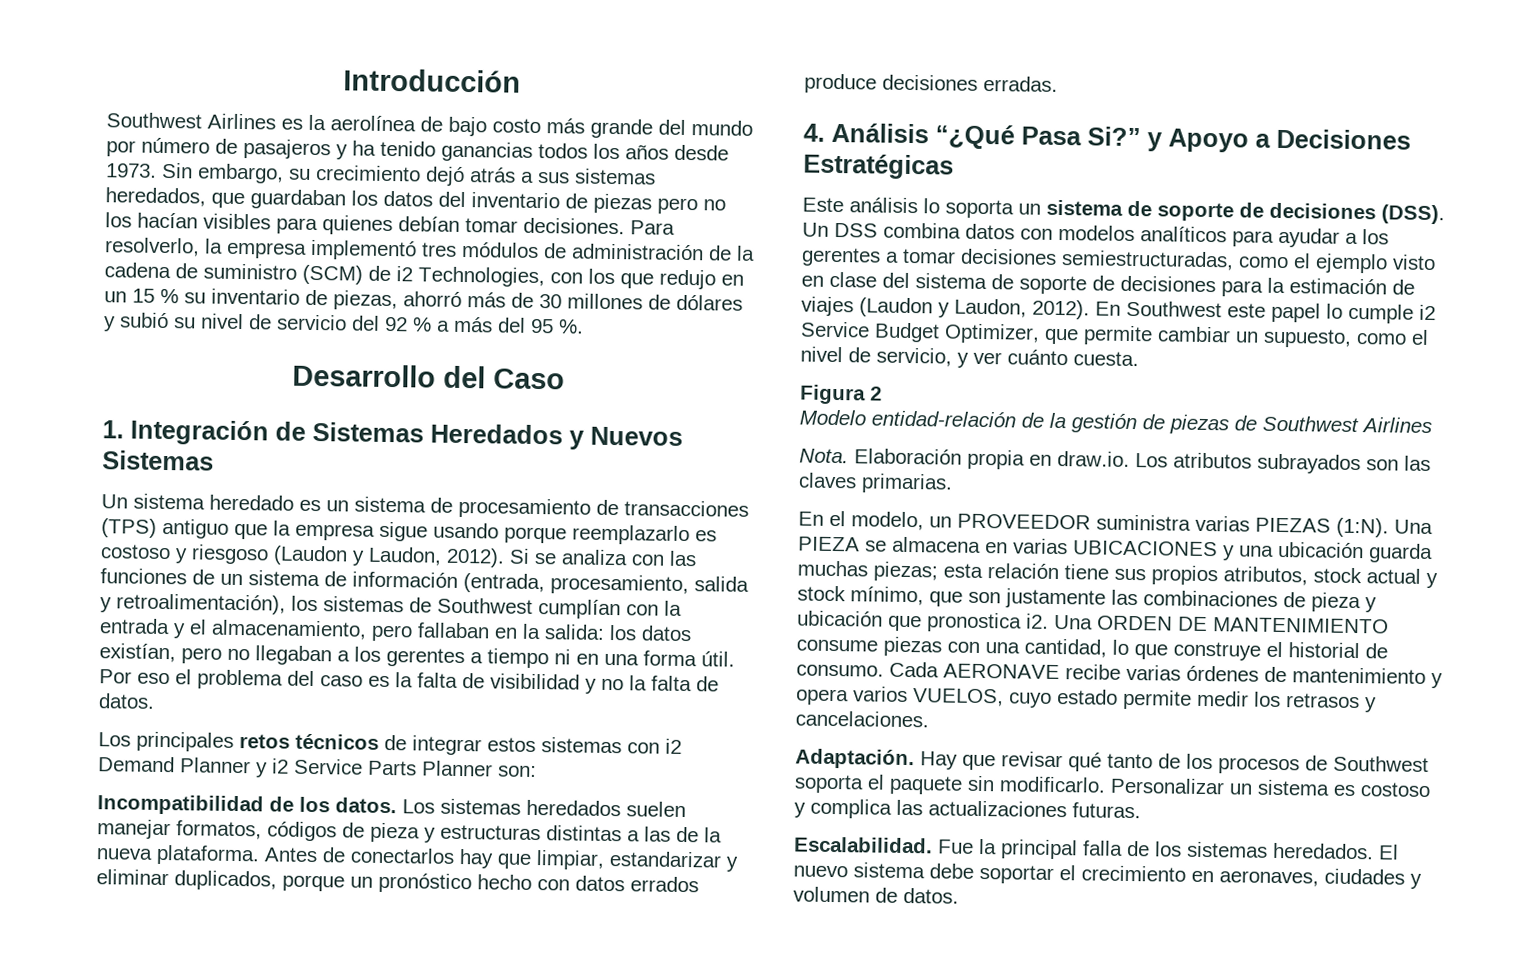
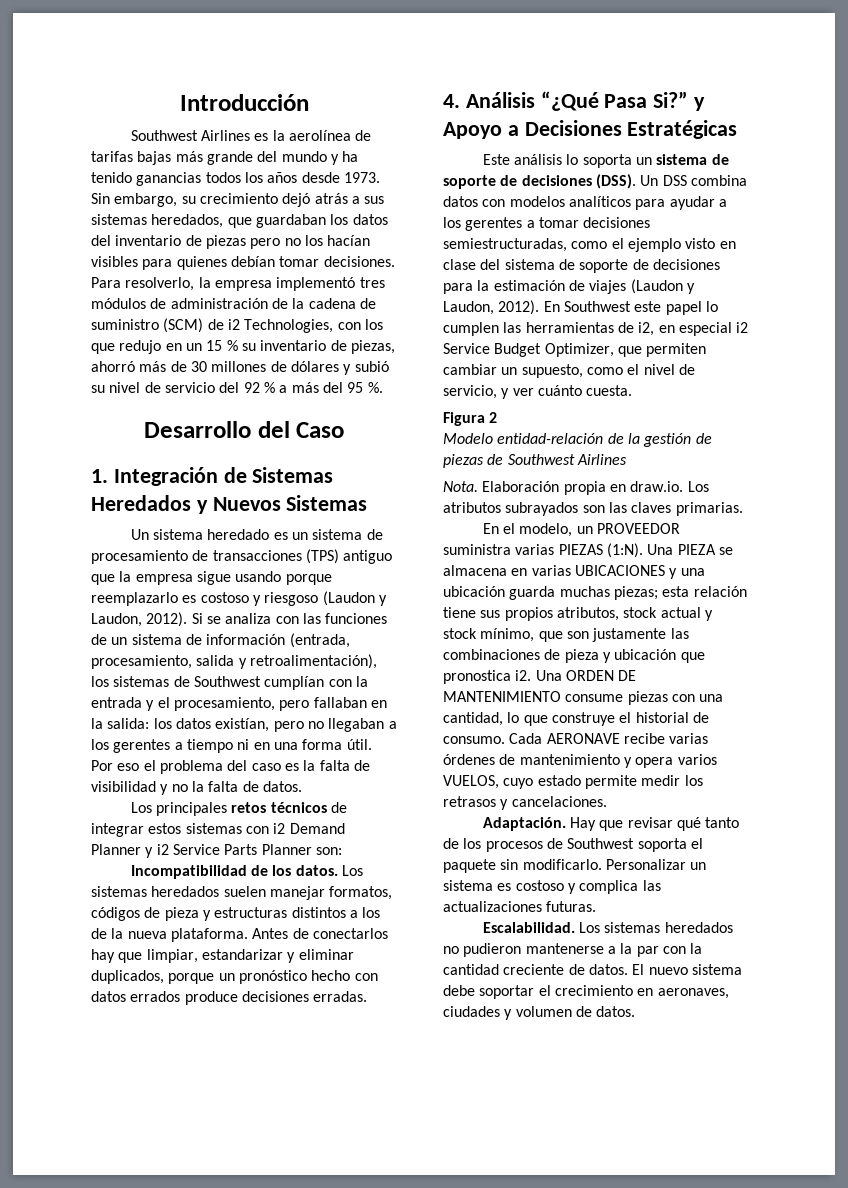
[448,116,541,137] bajo costo -> [91,151,172,165] tarifas bajas
[106,137,331,160] por número de pasajeros -> (327, 156) none
[211,619,367,640] almacenamiento, -> [173,697,275,711] procesamiento,
[546,825,671,842] distintas a las -> [291,907,381,918] distintos a los
[1348,303,1414,324] cumple -> [443,322,732,336] cumplen las herramientas de i2, en especial
[1083,325,1153,346] permite -> [646,343,707,357] permiten
[938,838,1374,860] Fue la principal falla de los sistemas heredados. -> [579,922,733,933] [443,943,703,957] [443,964,628,975] Los sistemas heredados no pudieron mantenerse a la par con la cantidad creciente de datos.

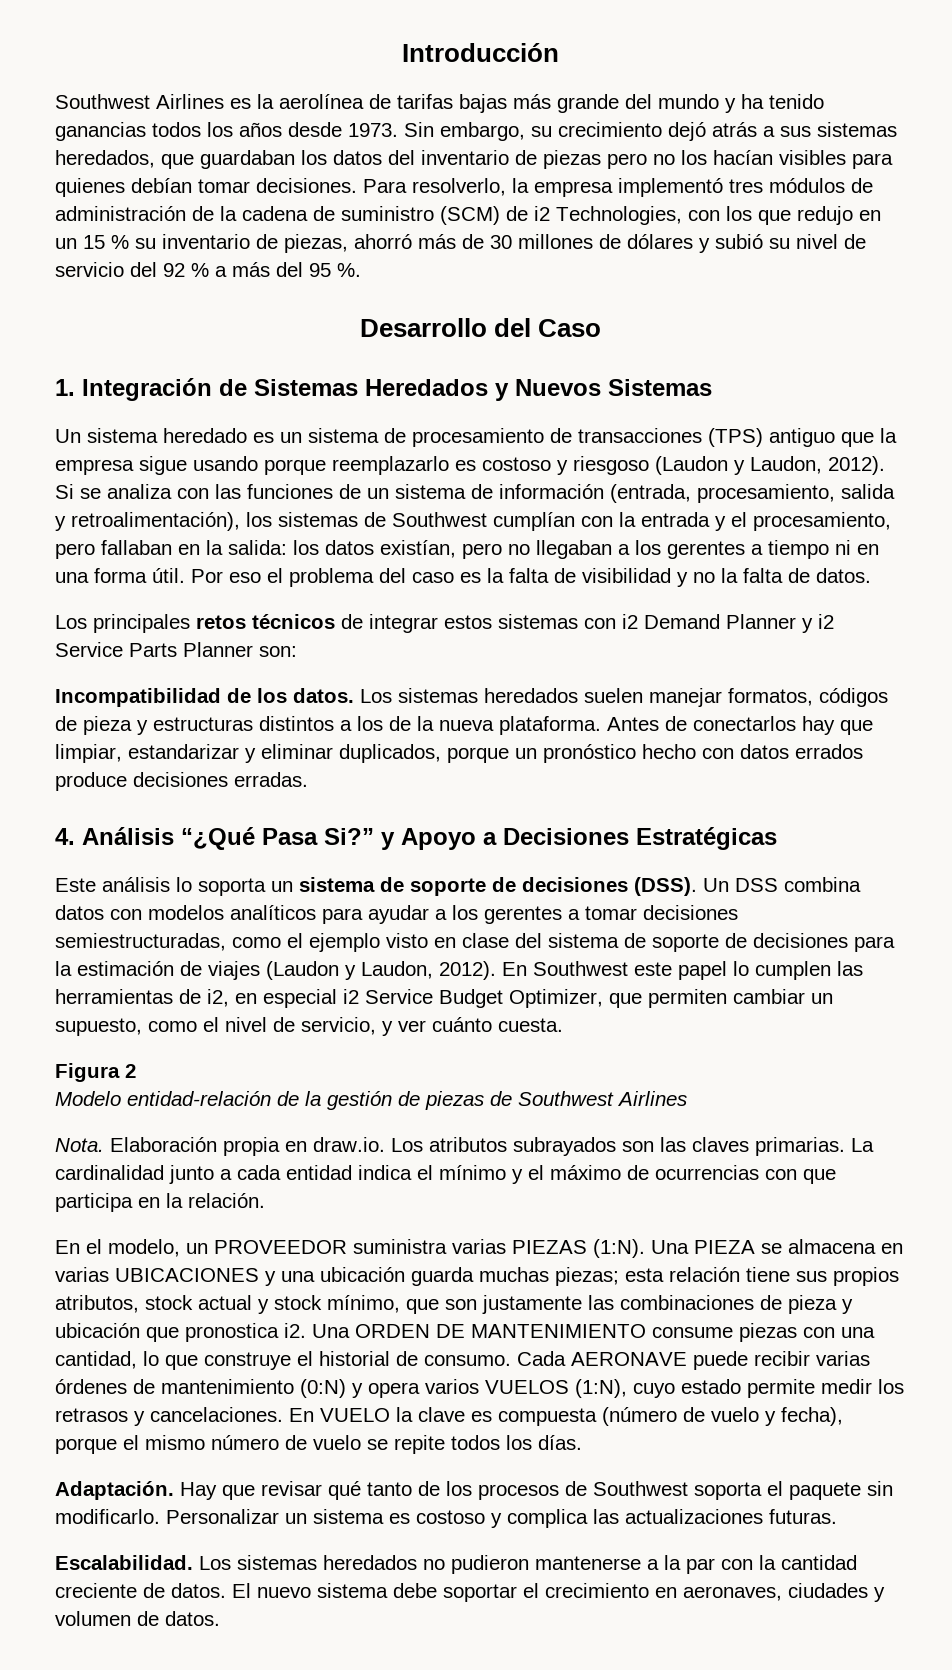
(743, 509) none -> [851,1138,874,1152] [55,1165,836,1184] [55,1193,265,1212] La cardinalidad junto a cada entidad indica el mínimo y el máximo de ocurrencias con que participa en la relación.
[623,733,665,744] recibe -> [693,1351,810,1370] puede recibir
(620, 759) none -> [300,1379,346,1398] (0:N)
[443,775,499,789] VUELOS, -> [485,1379,627,1398] VUELOS (1:N),
(607, 801) none -> [289,1407,843,1426] [55,1435,582,1454] En VUELO la clave es compuesta (número de vuelo y fecha), porque el mismo número de vuelo se repite todos los días.

